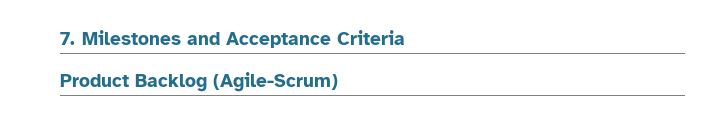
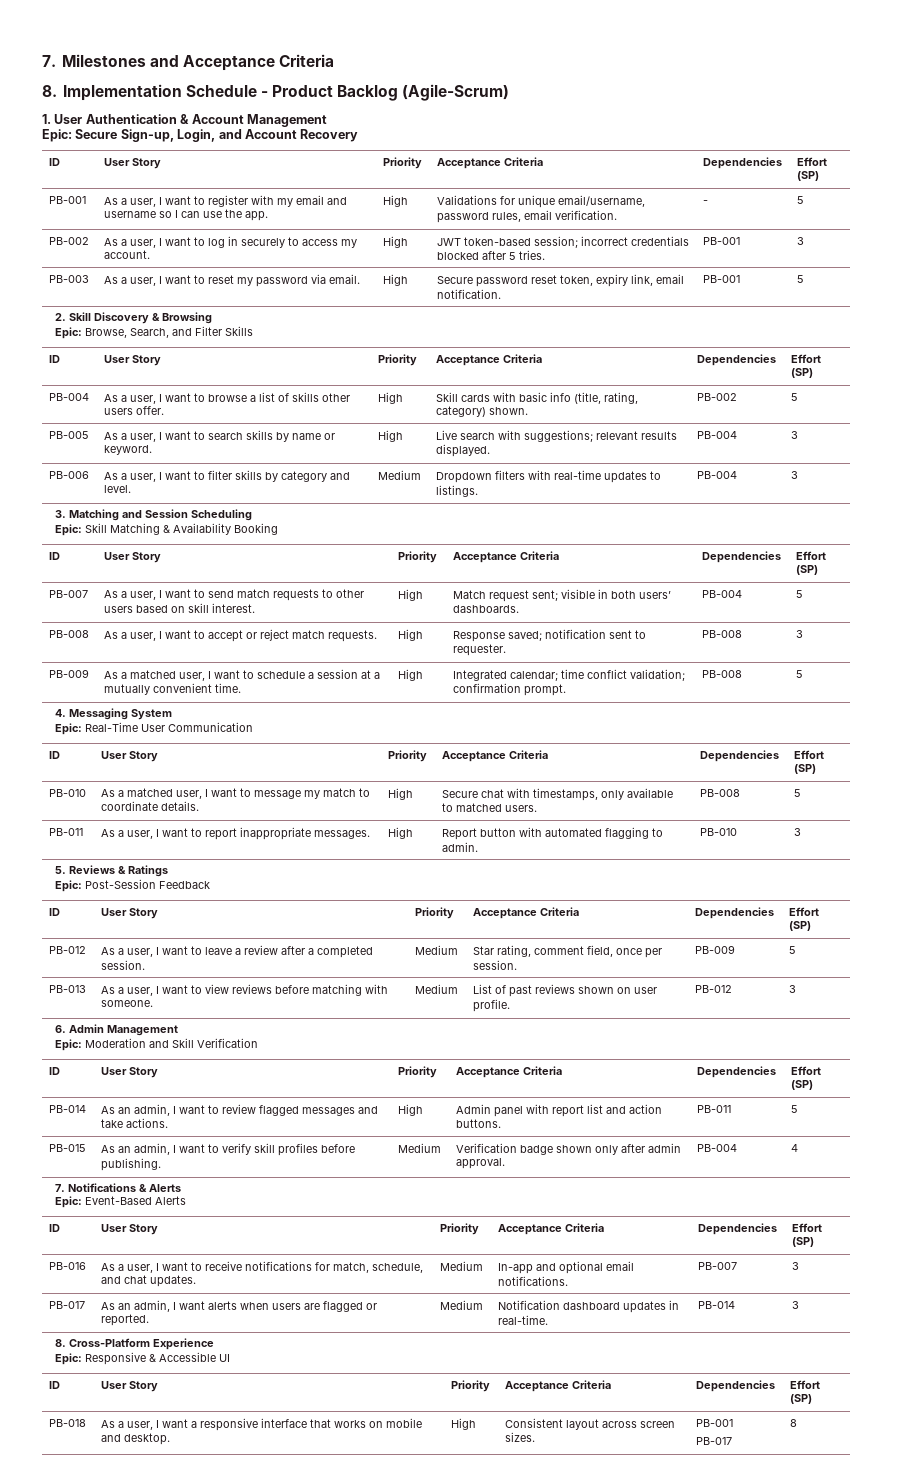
(406, 37) none -> [42,84,268,101] 8. Implementation Schedule -
(338, 82) none -> [42,114,327,127] [42,129,359,142] [49,158,61,166] [104,158,162,169] [383,157,423,169] [437,157,544,169] [703,157,783,169] [797,157,828,166] [797,171,820,181] [49,196,87,204] [104,195,348,207] [104,209,269,221] [383,195,409,207] [437,195,646,208] [437,210,618,223] [703,200,709,204] [797,196,805,204] [49,237,90,245] [104,236,358,248] [104,250,151,259] [383,236,409,248] [437,236,690,248] [437,250,546,260] [703,237,741,245] [797,237,805,245] [49,275,90,283] [104,274,361,287] [383,274,409,286] [437,274,685,287] [437,289,502,299] [703,275,741,283] [797,275,805,283] [54,312,212,324] [54,326,253,339] [49,355,61,363] [104,355,162,366] [378,354,418,366] [436,354,543,366] [697,354,777,366] [791,354,822,363] [791,368,814,378] [49,393,90,401] [104,392,351,404] [104,406,165,415] [378,392,404,404] [436,392,639,404] [436,406,529,417] [697,393,738,401] [791,393,799,401] [49,431,90,439] [104,430,336,442] [104,445,153,455] [378,430,404,442] [436,430,678,442] [436,444,491,457] [697,431,738,439] [791,431,799,439] [49,471,90,479] [104,470,351,482] [104,485,132,493] [378,470,422,480] [436,470,662,483] [436,485,479,497] [697,471,738,479] [791,471,799,479] [54,509,252,521] [54,523,278,536] [49,552,61,560] [104,552,162,563] [398,551,438,563] [453,551,560,563] [702,551,782,563] [796,551,827,560] [796,565,819,575] [49,590,89,598] [104,589,365,601] [104,603,256,613] [398,589,424,601] [453,589,672,602] [453,605,520,613] [702,590,743,598] [796,590,804,598] [49,630,90,638] [104,629,378,642] [398,629,424,641] [453,629,647,642] [453,644,507,656] [702,630,743,638] [796,630,804,638] [49,669,90,678] [104,669,381,681] [104,683,242,695] [398,669,424,681] [453,669,686,681] [453,683,567,696] [702,670,743,678] [796,670,804,678] [54,708,172,720] [54,722,253,735] [49,751,61,759] [101,751,159,762] [388,750,428,762] [442,750,549,762] [700,750,780,762] [794,750,825,759] [794,764,817,774] [49,789,87,797] [101,788,371,799] [101,801,200,811] [388,788,414,800] [442,788,674,801] [442,803,538,812] [700,789,741,797] [794,789,802,797] [49,828,84,836] [101,827,371,840] [388,827,414,839] [442,827,664,840] [442,842,479,852] [700,828,738,836] [794,828,802,836] [54,865,168,877] [54,879,210,892] [49,908,61,916] [101,908,159,919] [415,907,455,919] [473,907,580,919] [695,907,775,919] [789,907,820,916] [789,921,812,931] [49,946,87,954] [101,945,374,958] [101,960,146,970] [415,945,459,955] [473,945,663,958] [473,960,518,970] [695,945,736,954] [789,946,797,954] [49,985,87,993] [101,984,389,996] [101,1000,154,1007] [415,984,459,994] [473,984,658,997] [473,999,511,1012] [695,985,733,993] [789,985,797,993] [54,1024,178,1036] [54,1038,258,1051] [49,1067,61,1075] [101,1067,159,1078] [398,1066,438,1078] [456,1066,563,1078] [697,1066,777,1078] [791,1066,822,1075] [791,1080,814,1090] [49,1105,87,1113] [101,1104,379,1116] [101,1118,169,1128] [398,1104,424,1116] [456,1104,663,1117] [456,1119,502,1128] [697,1105,732,1113] [791,1105,799,1113] [49,1144,87,1152] [101,1143,356,1156] [101,1158,162,1171] [398,1143,442,1153] [456,1143,682,1155] [456,1158,506,1169] [697,1144,738,1152] [791,1144,799,1152] [54,1183,181,1192] [54,1196,186,1208] [49,1224,61,1232] [101,1224,159,1235] [440,1223,480,1235] [498,1223,605,1235] [698,1223,778,1235] [792,1223,823,1232] [792,1237,815,1247] [49,1262,87,1270] [101,1261,424,1273] [101,1275,197,1287] [440,1261,484,1271] [498,1261,635,1274] [498,1276,569,1286] [698,1262,738,1270] [792,1262,800,1270] [49,1301,86,1309] [101,1300,378,1312] [101,1314,150,1326] [440,1300,484,1310] [498,1300,680,1313] [498,1315,549,1325] [698,1301,736,1309] [792,1301,800,1309] [54,1338,214,1350] [54,1352,230,1365] [49,1381,61,1389] [101,1381,159,1392] [451,1380,491,1392] [505,1380,612,1392] [696,1380,776,1392] [790,1380,821,1389] [790,1394,813,1404] [49,1419,87,1427] [101,1418,423,1431] [101,1433,171,1445] [451,1418,477,1430] [505,1418,676,1430] [505,1432,536,1442] [696,1419,734,1427] [696,1437,733,1445] [790,1419,798,1427] // 1. User Authentication & Account Management // Epic: Secure Sign-up, Login, and Account Recovery // ID | User Story | Priority | Acceptance Criteria | Dependencies | Effort (SP) // PB-001 | As a user, I want to register with my email and username so I can use the app. | High | Validations for unique email/username, password rules, email verification. | - | 5 // PB-002 | As a user, I want to log in securely to access my account. | High | JWT token-based session; incorrect credentials blocked after 5 tries. | PB-001 | 3 // PB-003 | As a user, I want to reset my password via email. | High | Secure password reset token, expiry link, email notification. | PB-001 | 5 // 2. Skill Discovery & Browsing // Epic: Browse, Search, and Filter Skills // ID | User Story | Priority | Acceptance Criteria | Dependencies | Effort (SP) // PB-004 | As a user, I want to browse a list of skills other users offer. | High | Skill cards with basic info (title, rating, category) shown. | PB-002 | 5 // PB-005 | As a user, I want to search skills by name or keyword. | High | Live search with suggestions; relevant results displayed. | PB-004 | 3 // PB-006 | As a user, I want to filter skills by category and level. | Medium | Dropdown filters with real-time updates to listings. | PB-004 | 3 // 3. Matching and Session Scheduling // Epic: Skill Matching & Availability Booking // ID | User Story | Priority | Acceptance Criteria | Dependencies | Effort (SP) // PB-007 | As a user, I want to send match requests to other users based on skill interest. | High | Match request sent; visible in both users’ dashboards. | PB-004 | 5 // PB-008 | As a user, I want to accept or reject match requests. | High | Response saved; notification sent to requester. | PB-008 | 3 // PB-009 | As a matched user, I want to schedule a session at a mutually convenient time. | High | Integrated calendar; time conflict validation; confirmation prompt. | PB-008 | 5 // 4. Messaging System // Epic: Real-Time User Communication // ID | User Story | Priority | Acceptance Criteria | Dependencies | Effort (SP) // PB-010 | As a matched user, I want to message my match to coordinate details. | High | Secure chat with timestamps, only available to matched users. | PB-008 | 5 // PB-011 | As a user, I want to report inappropriate messages. | High | Report button with automated flagging to admin. | PB-010 | 3 // 5. Reviews & Ratings // Epic: Post-Session Feedback // ID | User Story | Priority | Acceptance Criteria | Dependencies | Effort (SP) // PB-012 | As a user, I want to leave a review after a completed session. | Medium | Star rating, comment field, once per session. | PB-009 | 5 // PB-013 | As a user, I want to view reviews before matching with someone. | Medium | List of past reviews shown on user profile. | PB-012 | 3 // 6. Admin Management // Epic: Moderation and Skill Verification // ID | User Story | Priority | Acceptance Criteria | Dependencies | Effort (SP) // PB-014 | As an admin, I want to review flagged messages and take actions. | High | Admin panel with report list and action buttons. | PB-011 | 5 // PB-015 | As an admin, I want to verify skill profiles before publishing. | Medium | Verification badge shown only after admin approval. | PB-004 | 4 // 7. Notifications & Alerts // Epic: Event-Based Alerts // ID | User Story | Priority | Acceptance Criteria | Dependencies | Effort (SP) // PB-016 | As a user, I want to receive notifications for match, schedule, and chat updates. | Medium | In-app and optional email notifications. | PB-007 | 3 // PB-017 | As an admin, I want alerts when users are flagged or reported. | Medium | Notification dashboard updates in real-time. | PB-014 | 3 // 8. Cross-Platform Experience // Epic: Responsive & Accessible UI // ID | User Story | Priority | Acceptance Criteria | Dependencies | Effort (SP) // PB-018 | As a user, I want a responsive interface that works on mobile and desktop. | High | Consistent layout across screen sizes. | PB-001 // PB-017 | 8

